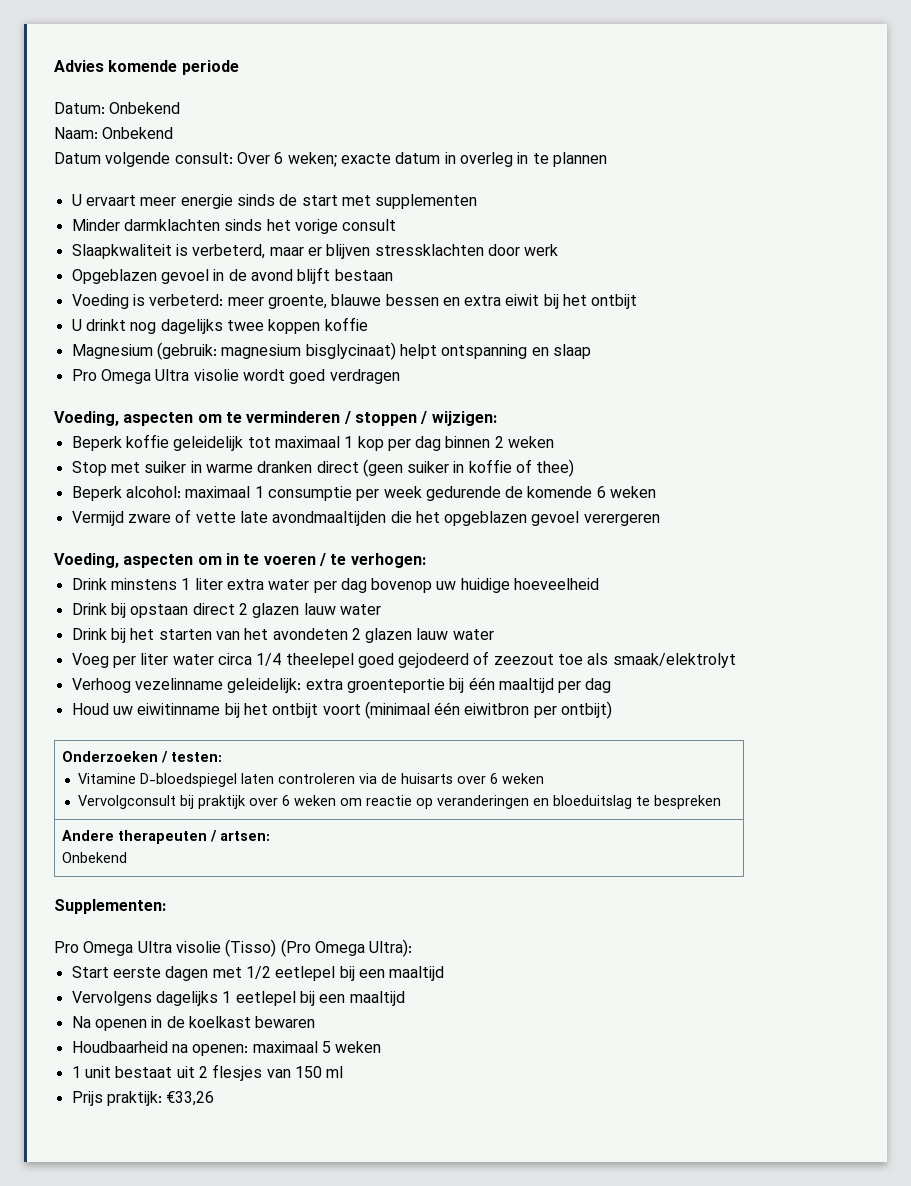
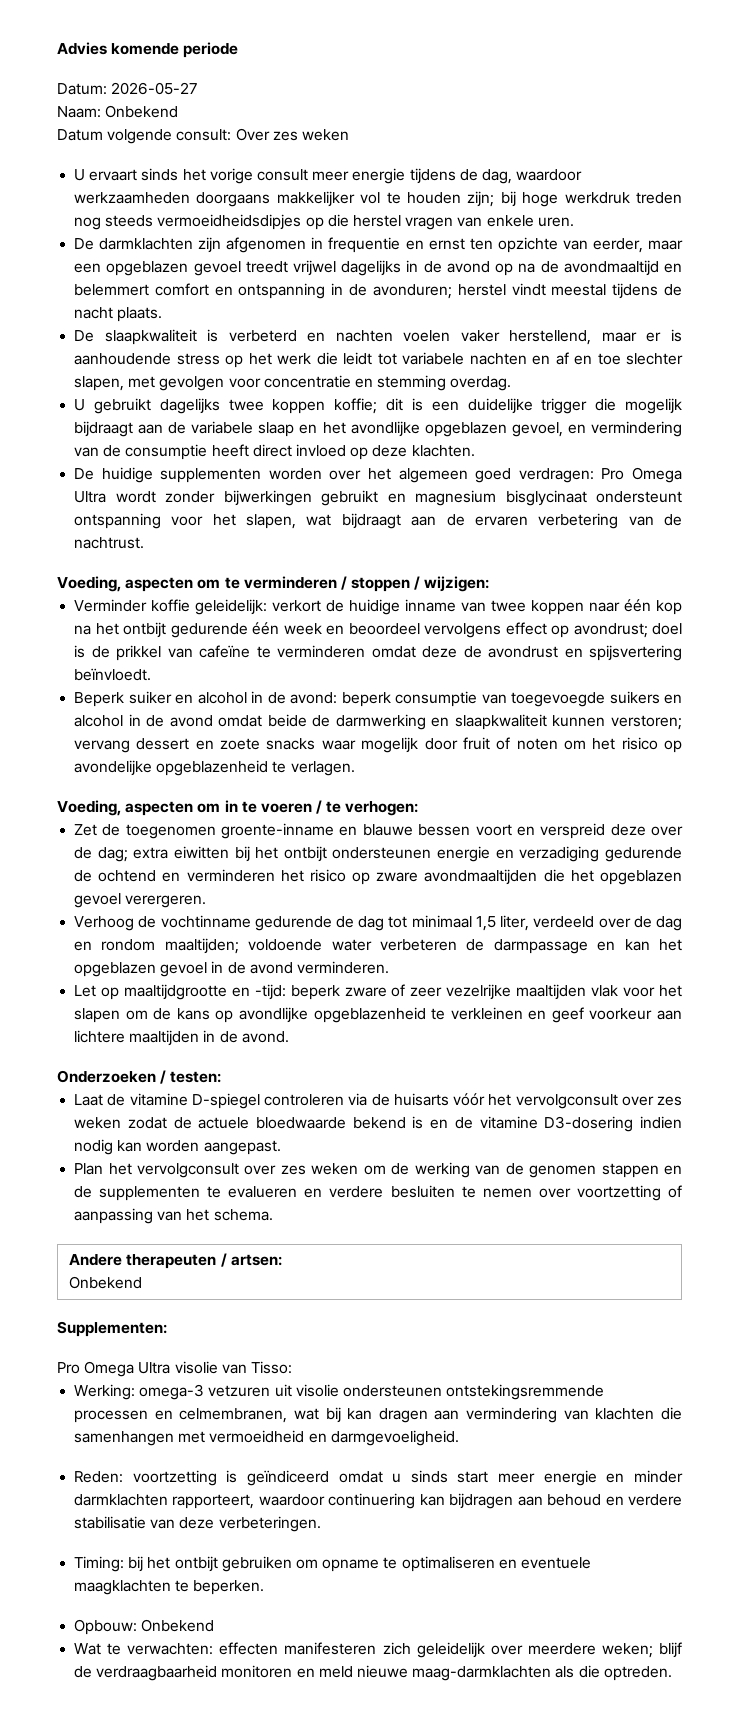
[109,102,181,114] Onbekend -> [111,82,199,95] 2026-05-27
[274,152,607,167] [71,194,478,209] [71,219,397,234] [71,244,559,259] [71,267,393,284] [71,294,638,309] [71,319,157,334] 6 weken; exacte datum in overleg in te plannen // U ervaart meer energie sinds de start met supplementen // Minder darmklachten sinds het vorige consult // Slaapkwaliteit is verbeterd, maar er blijven stressklachten door werk // Opgeblazen gevoel in de avond blijft bestaan // Voeding is verbeterd: meer groente, blauwe bessen en extra eiwit bij het ontbijt // U drinkt nog -> [272,129,349,141] [74,168,583,184] [74,191,682,207] [74,214,574,230] [74,237,683,253] [74,260,682,276] [74,283,682,299] [74,307,163,322] [74,329,682,345] [74,352,684,368] [74,375,512,391] [74,398,151,414] zes weken // U ervaart sinds het vorige consult meer energie tijdens de dag, waardoor werkzaamheden doorgaans makkelijker vol te houden zijn; bij hoge werkdruk treden nog steeds vermoeidheidsdipjes op die herstel vragen van enkele uren. // De darmklachten zijn afgenomen in frequentie en ernst ten opzichte van eerder, maar een opgeblazen gevoel treedt vrijwel dagelijks in de avond op na de avondmaaltijd en belemmert comfort en ontspanning in de avonduren; herstel vindt meestal tijdens de nacht plaats. // De slaapkwaliteit is verbeterd en nachten voelen vaker herstellend, maar er is aanhoudende stress op het werk die leidt tot variabele nachten en af en toe slechter slapen, met gevolgen voor concentratie en stemming overdag. // U gebruikt
[324,317,368,331] [71,342,591,360] [71,369,400,384] koffie // Magnesium (gebruik: magnesium bisglycinaat) helpt ontspanning en slaap // Pro Omega Ultra visolie wordt goed verdragen -> [334,398,682,414] [74,421,682,437] [74,444,475,460] [74,467,683,483] [74,490,682,506] [74,513,682,529] [74,537,145,549] koffie; dit is een duidelijke trigger die mogelijk bijdraagt aan de variabele slaap en het avondlijke opgeblazen gevoel, en vermindering van de consumptie heeft direct invloed op deze klachten. // De huidige supplementen worden over het algemeen goed verdragen: Pro Omega Ultra wordt zonder bijwerkingen gebruikt en magnesium bisglycinaat ondersteunt ontspanning voor het slapen, wat bijdraagt aan de ervaren verbetering van de nachtrust.
[71,434,555,451] [71,459,575,477] [71,486,657,501] [71,509,660,526] Beperk koffie geleidelijk tot maximaal 1 kop per dag binnen 2 weken // Stop met suiker in warme dranken direct (geen suiker in koffie of thee) // Beperk alcohol: maximaal 1 consumptie per week gedurende de komende 6 weken // Vermijd zware of vette late avondmaaltijden die het opgeblazen gevoel verergeren -> [74,599,682,615] [74,622,682,638] [74,645,682,661] [74,668,152,681] [74,691,682,707] [74,714,682,730] [74,737,683,753] [74,760,355,776] Verminder koffie geleidelijk: verkort de huidige inname van twee koppen naar één kop na het ontbijt gedurende één week en beoordeel vervolgens effect op avondrust; doel is de prikkel van cafeïne te verminderen omdat deze de avondrust en spijsvertering beïnvloedt. // Beperk suiker en alcohol in de avond: beperk consumptie van toegevoegde suikers en alcohol in de avond omdat beide de darmwerking en slaapkwaliteit kunnen verstoren; vervang dessert en zoete snacks waar mogelijk door fruit of noten om het risico op avondelijke opgeblazenheid te verlagen.
[71,578,600,593] [71,603,381,618] [71,628,494,643] [71,651,736,668] [71,677,612,693] [71,701,613,719] [61,751,222,763] [77,773,544,787] [77,795,721,809] Drink minstens 1 liter extra water per dag bovenop uw huidige hoeveelheid // Drink bij opstaan direct 2 glazen lauw water // Drink bij het starten van het avondeten 2 glazen lauw water // Voeg per liter water circa 1/4 theelepel goed gejodeerd of zeezout toe als smaak/elektrolyt // Verhoog vezelinname geleidelijk: extra groenteportie bij één maaltijd per dag // Houd uw eiwitinname bij het ontbijt voort (minimaal één eiwitbron per ontbijt) // Onderzoeken / testen: // Vitamine D-bloedspiegel laten controleren via de huisarts over 6 weken // Vervolgconsult bij praktijk over 6 weken om reactie op veranderingen en bloeduitslag te bespreken -> [74,823,684,839] [74,846,682,862] [74,869,682,885] [74,893,207,908] [74,915,682,931] [74,938,682,954] [74,961,389,977] [74,984,682,1000] [74,1007,682,1023] [74,1030,289,1046] [57,1070,222,1084] [74,1093,682,1109] [74,1116,683,1132] [74,1139,281,1155] [74,1162,683,1178] [74,1185,682,1201] [74,1208,273,1224] Zet de toegenomen groente-inname en blauwe bessen voort en verspreid deze over de dag; extra eiwitten bij het ontbijt ondersteunen energie en verzadiging gedurende de ochtend en verminderen het risico op zware avondmaaltijden die het opgeblazen gevoel verergeren. // Verhoog de vochtinname gedurende de dag tot minimaal 1,5 liter, verdeeld over de dag en rondom maaltijden; voldoende water verbeteren de darmpassage en kan het opgeblazen gevoel in de avond verminderen. // Let op maaltijdgrootte en -tijd: beperk zware of zeer vezelrijke maaltijden vlak voor het slapen om de kans op avondlijke opgeblazenheid te verkleinen en geef voorkeur aan lichtere maaltijden in de avond. // Onderzoeken / testen: // Laat de vitamine D-spiegel controleren via de huisarts vóór het vervolgconsult over zes weken zodat de actuele bloedwaarde bekend is en de vitamine D3-dosering indien nodig kan worden aangepast. // Plan het vervolgconsult over zes weken om de werking van de genomen stappen en de supplementen te evalueren en verdere besluiten te nemen over voortzetting of aanpassing van het schema.
[225,939,413,957] [71,966,445,981] [71,991,405,1006] [71,1016,316,1031] [71,1041,382,1056] [71,1064,344,1081] [71,1091,215,1106] (Tisso) (Pro Omega Ultra): // Start eerste dagen met 1/2 eetlepel bij een maaltijd // Vervolgens dagelijks 1 eetlepel bij een maaltijd // Na openen in de koelkast bewaren // Houdbaarheid na openen: maximaal 5 weken // 1 unit bestaat uit 2 flesjes van 150 ml // Prijs praktijk: €33,26 -> [221,1361,292,1374] [74,1384,605,1400] [74,1407,682,1423] [74,1430,459,1446] [74,1470,683,1486] [74,1493,683,1509] [74,1516,321,1532] [74,1556,591,1572] [74,1580,265,1595] [74,1619,215,1635] [74,1642,683,1658] [74,1665,672,1681] van Tisso: // Werking: omega-3 vetzuren uit visolie ondersteunen ontstekingsremmende processen en celmembranen, wat bij kan dragen aan vermindering van klachten die samenhangen met vermoeidheid en darmgevoeligheid. // Reden: voortzetting is geïndiceerd omdat u sinds start meer energie en minder darmklachten rapporteert, waardoor continuering kan bijdragen aan behoud en verdere stabilisatie van deze verbeteringen. // Timing: bij het ontbijt gebruiken om opname te optimaliseren en eventuele maagklachten te beperken. // Opbouw: Onbekend // Wat te verwachten: effecten manifesteren zich geleidelijk over meerdere weken; blijf de verdraagbaarheid monitoren en meld nieuwe maag-darmklachten als die optreden.

